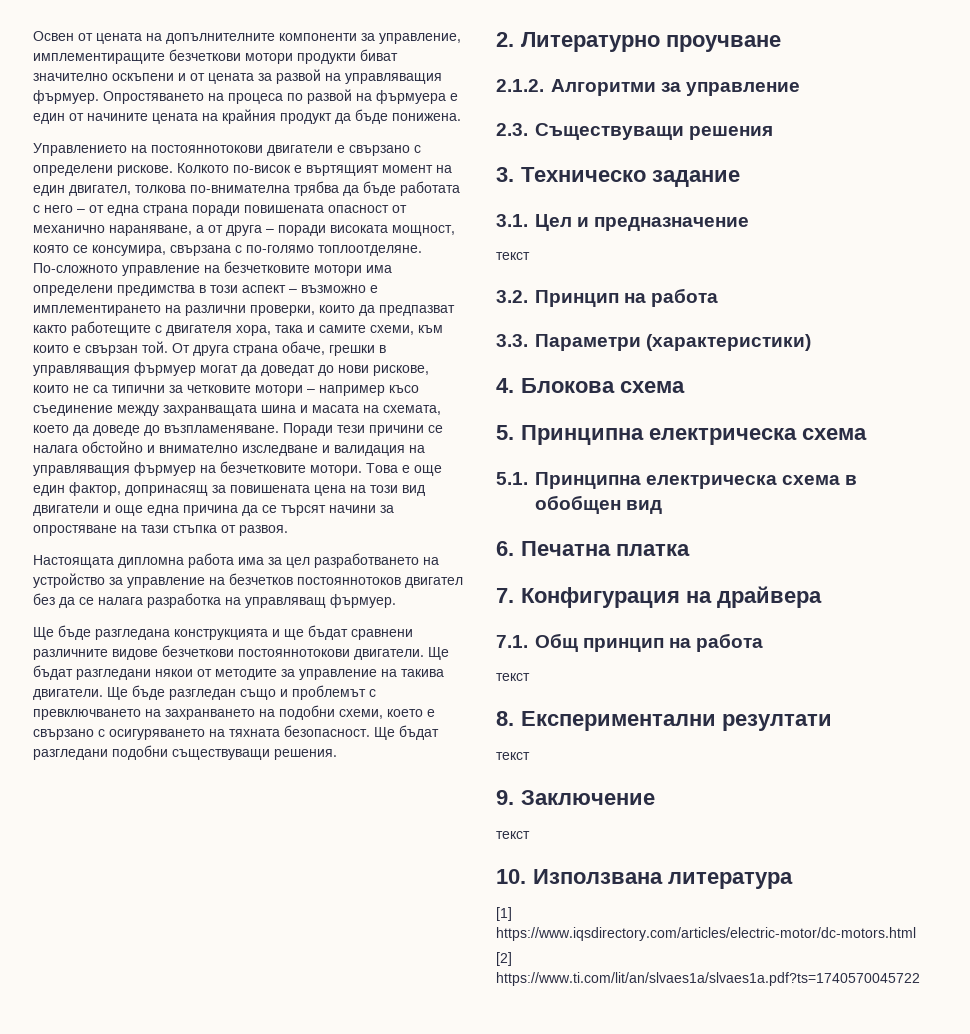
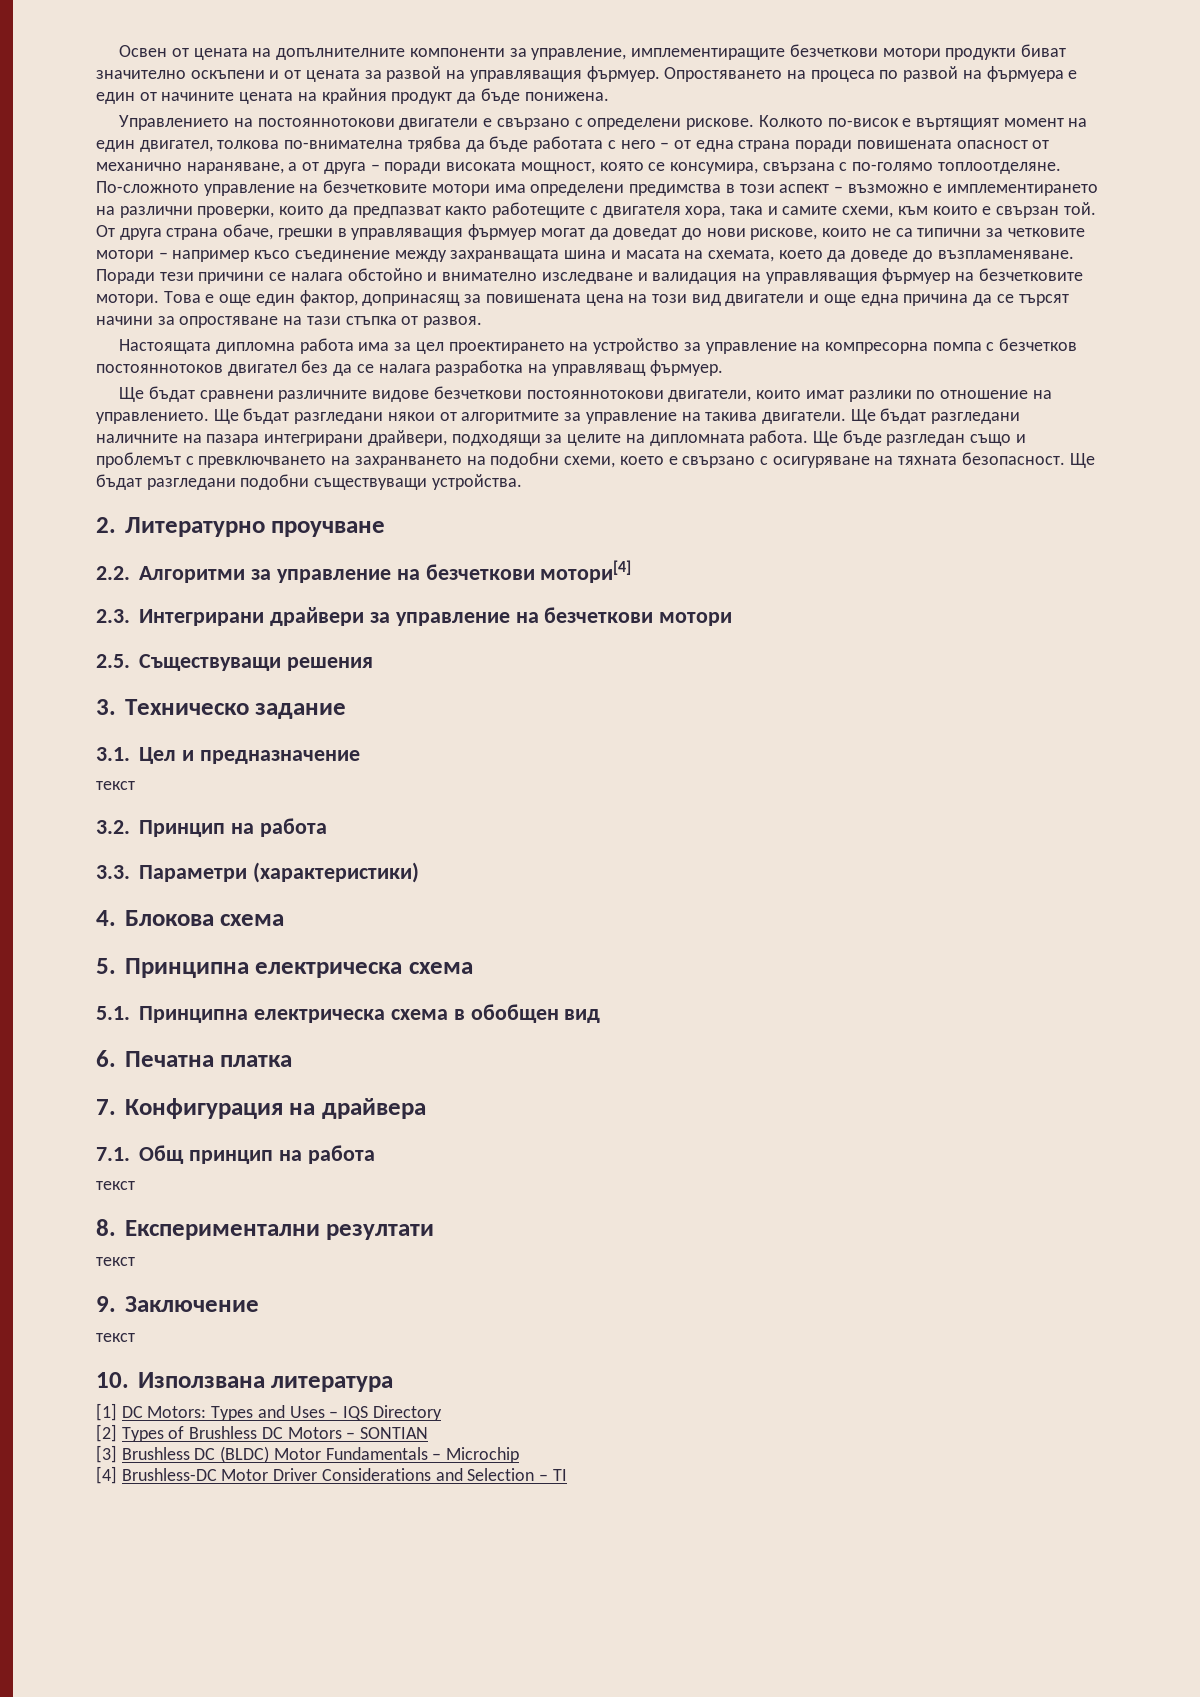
[314,553,419,568] разработването -> [448,342,565,354] проектирането
(225, 581) none -> [825,342,995,354] компресорна помпа с
[58,625,304,640] бъде разгледана конструкцията и ще -> (145, 394) none
[354,649,424,660] двигатели. -> [668,390,1052,402] [96,412,209,424] двигатели, които имат разлики по отношение на управлението.
[215,669,277,680] методите -> [461,412,560,424] алгоритмите
(128, 693) none -> [880,408,1021,424] [96,430,838,446] бъдат разгледани наличните на пазара интегрирани драйвери, подходящи за целите на дипломната работа. Ще
[109,729,205,740] осигуряването -> [772,456,870,468] осигуряване
[274,749,337,760] решения. -> [431,474,522,490] устройства.
[496,79,544,92] 2.1.2. -> [96,566,130,580] 2.2.
[496,123,528,136] // 2.3. -> [396,560,632,583] [96,607,733,626] [96,654,130,668] на безчеткови мотори[4] // 2.3. Интегрирани драйвери за управление на безчеткови мотори // 2.5.
[496,927,916,941] [496,952,512,966] [496,972,920,986] https://www.iqsdirectory.com/articles/electric-motor/dc-motors.html // [2] https://www.ti.com/lit/an/slvaes1a/slvaes1a.pdf?ts=1740570045722 -> [121,1405,442,1421] [96,1424,429,1442] [96,1445,520,1463] [96,1466,567,1484] DC Motors: Types and Uses – IQS Directory // [2] Types of Brushless DC Motors – SONTIAN // [3] Brushless DC (BLDC) Motor Fundamentals – Microchip // [4] Brushless-DC Motor Driver Considerations and Selection – TI

